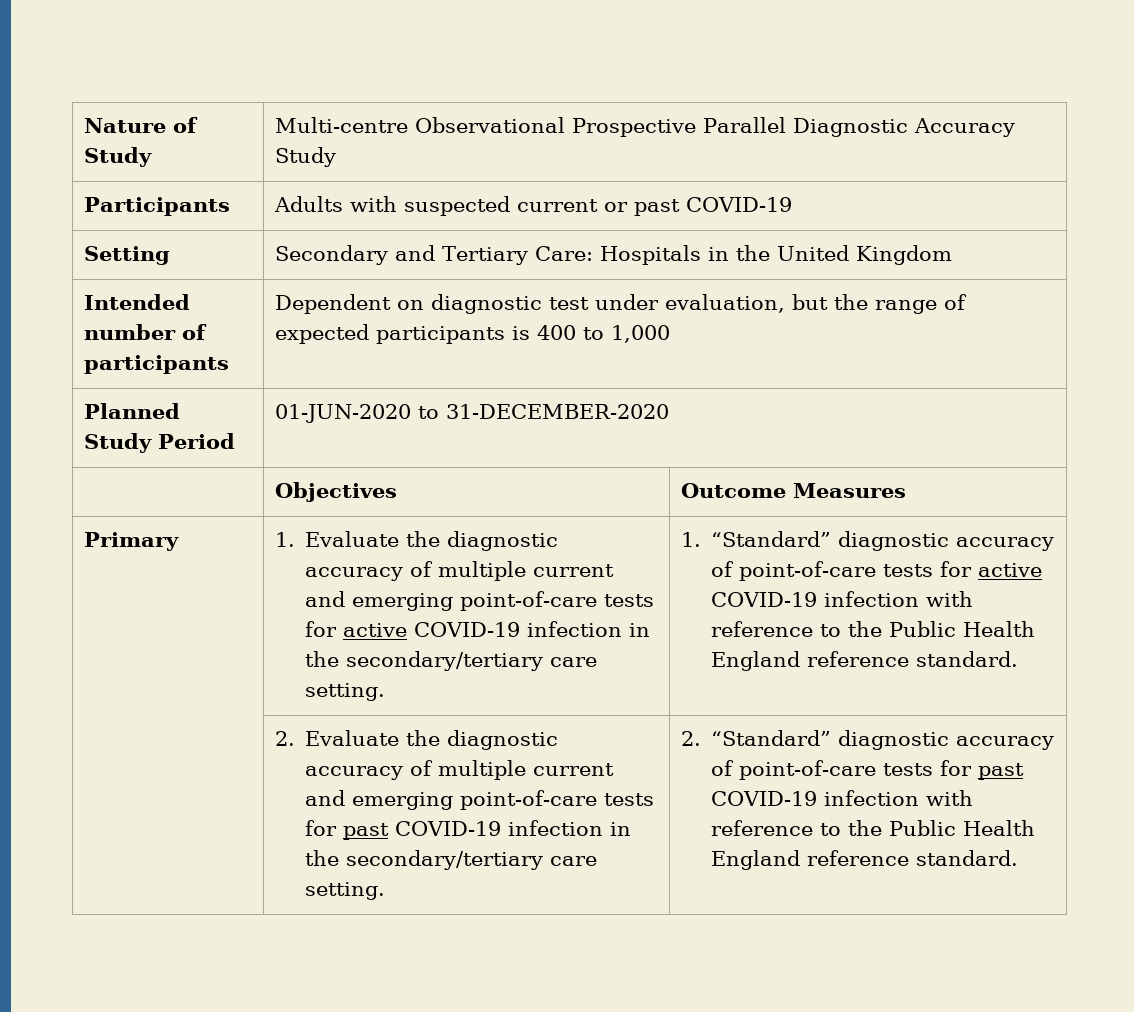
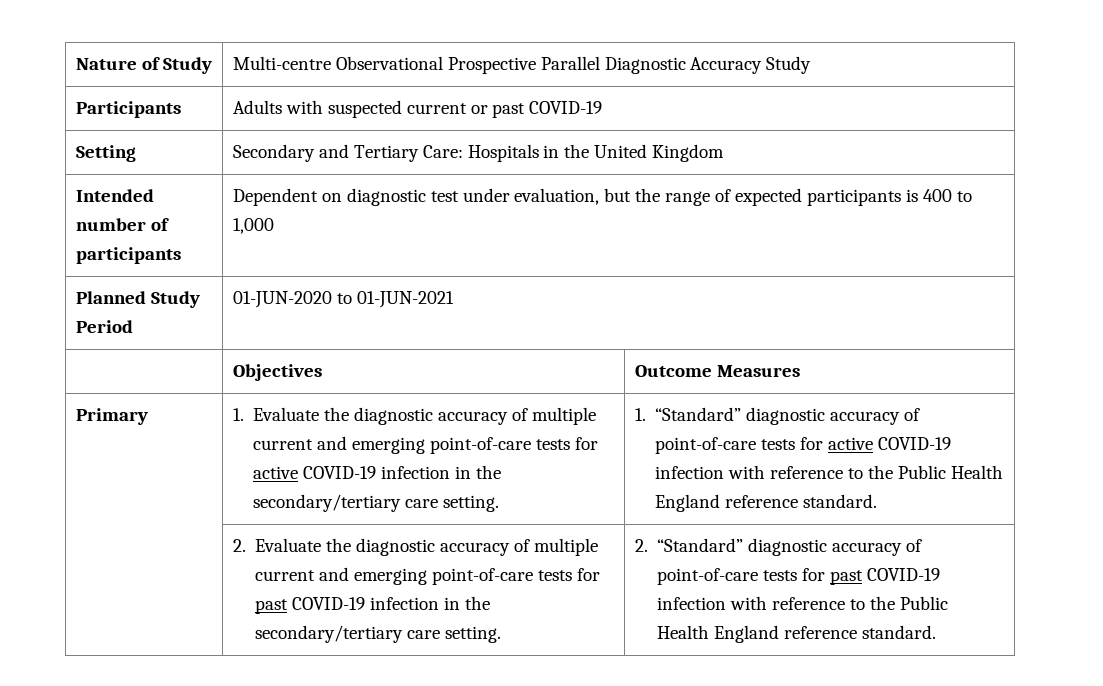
[445,404,669,419] 31-DECEMBER-2020 -> [356,291,454,308] 01-JUN-2021

